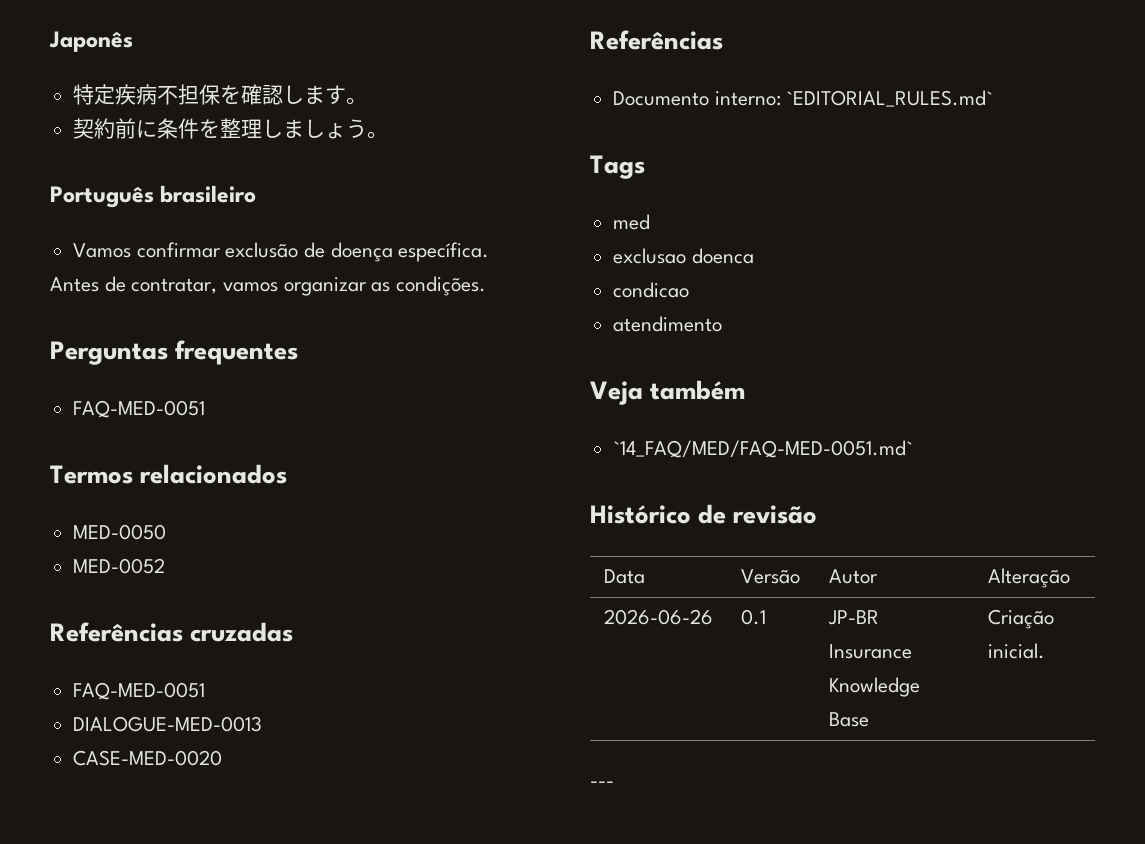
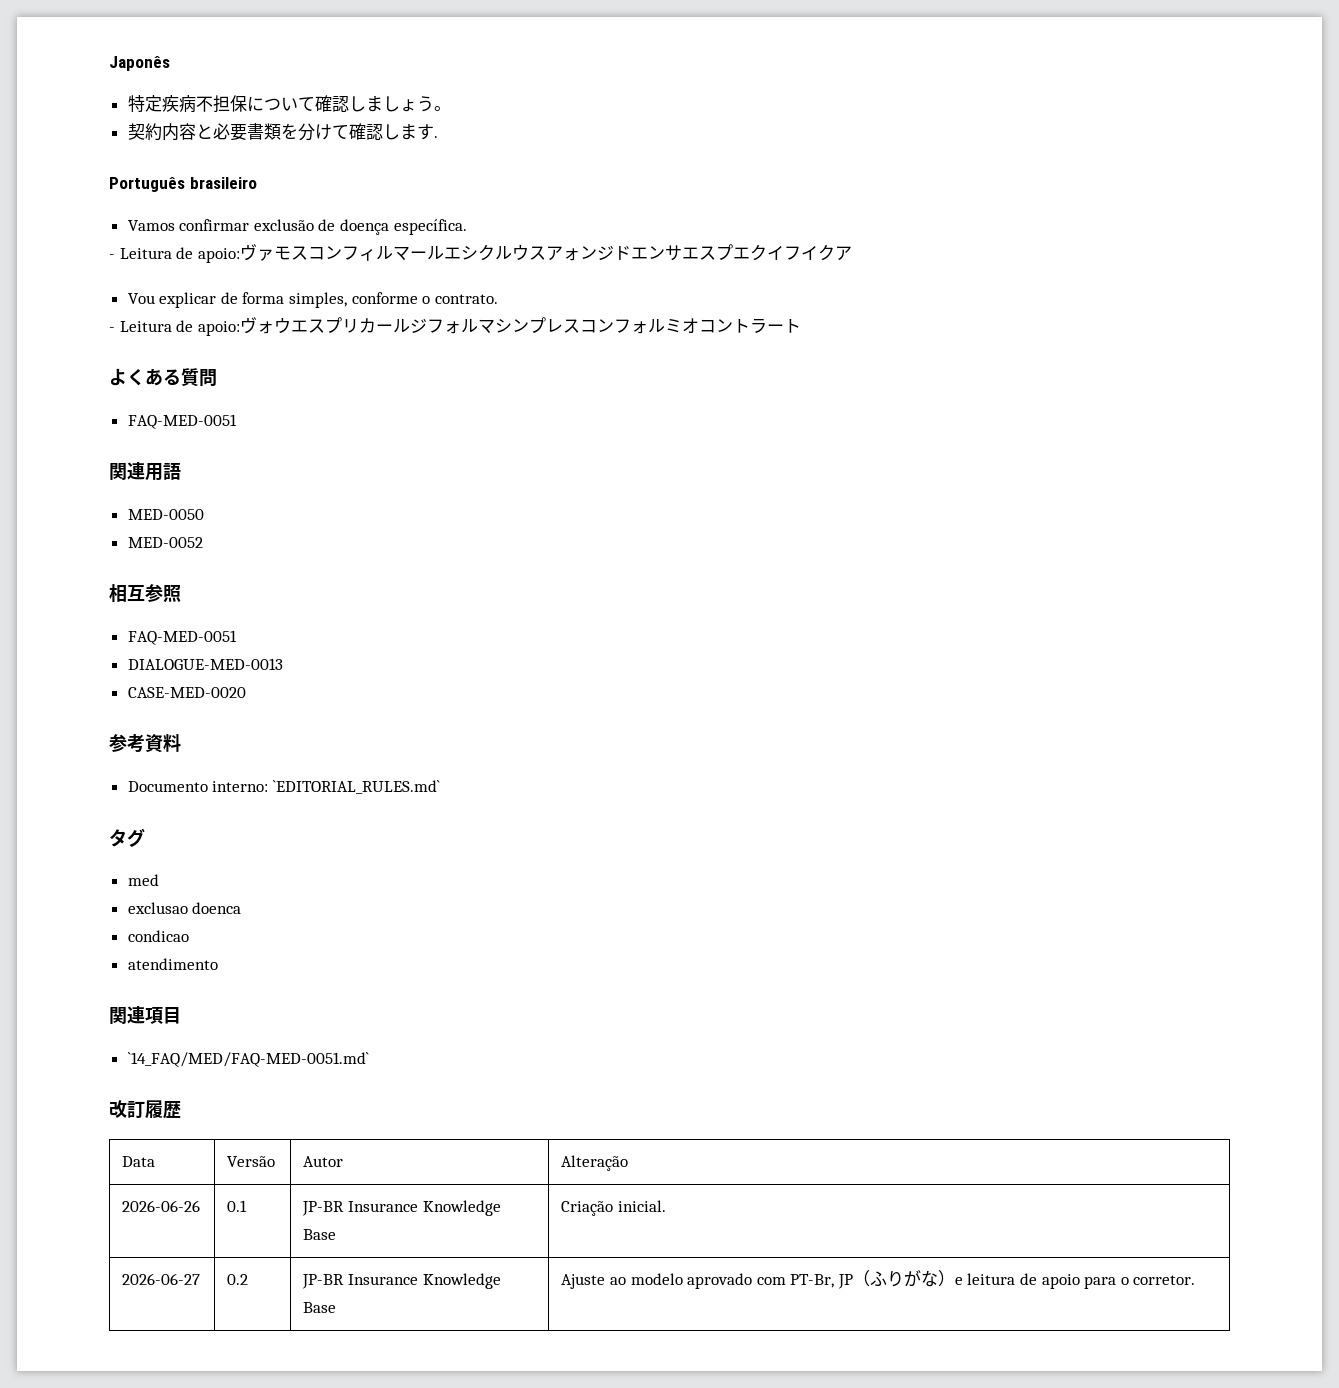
[220,84,368,105] [73,118,389,139] を確認します。 // 契約前に条件を整理しましょう。 -> [246,95,451,112] [127,123,438,141] について確認しましょう。 // 契約内容と必要書類を分けて確認します.
[50,276,487,296] [50,340,299,365] [73,400,206,418] [50,464,288,484] Antes de contratar, vamos organizar as condições. // Perguntas frequentes // FAQ-MED-0051 // Termos relacionados -> [109,244,852,263] [127,292,498,308] [109,317,801,336] [109,368,217,387] [127,414,237,429] [109,462,181,481] - Leitura de apoio:ヴァモスコンフィルマールエシクルウスアォンジドエンサエスプエクイフイクア // Vou explicar de forma simples, conforme o contrato. // - Leitura de apoio:ヴォウエスプリカールジフォルマシンプレスコンフォルミオコントラート // よくある質問 // FAQ-MED-0051 // 関連用語
[50,622,294,642] Referências cruzadas -> [109,584,181,603] 相互参照
[590,30,723,50] Referências -> [109,734,181,753] 参考資料
[590,155,645,179] Tags -> [109,828,145,847] タグ
[590,380,746,405] Veja também -> [109,1006,181,1024] 関連項目
[590,504,818,524] Histórico de revisão -> [109,1100,181,1119] 改訂履歴
[590,781,614,787] // --- -> [122,1273,201,1285] [227,1274,249,1285] [302,1273,501,1289] [303,1302,337,1313] [561,1270,1196,1289] // 2026-06-27 | 0.2 | JP-BR Insurance Knowledge Base | Ajuste ao modelo aprovado com PT-Br, JP（ふりがな）e leitura de apoio para o corretor.

